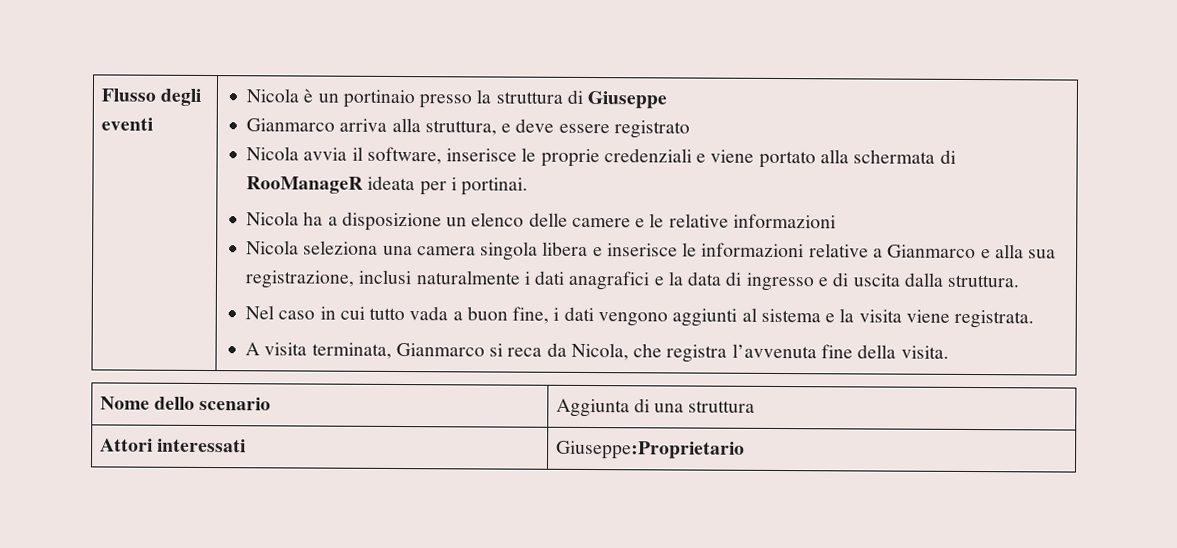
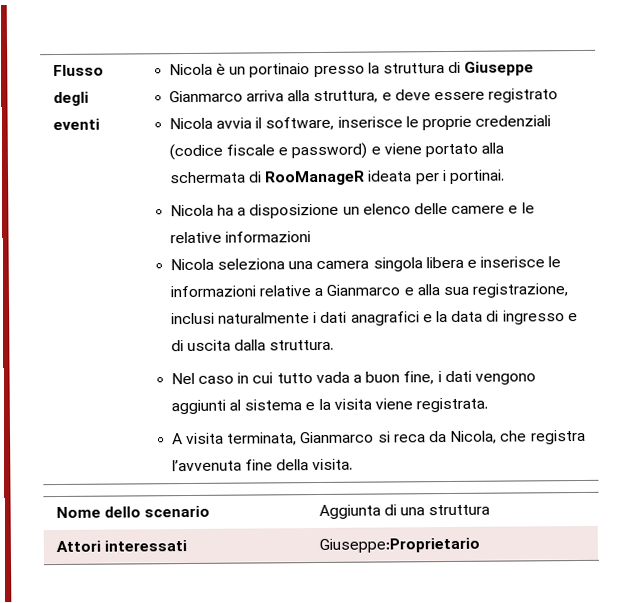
(692, 155) none -> [168,142,368,161] (codice fiscale e password)

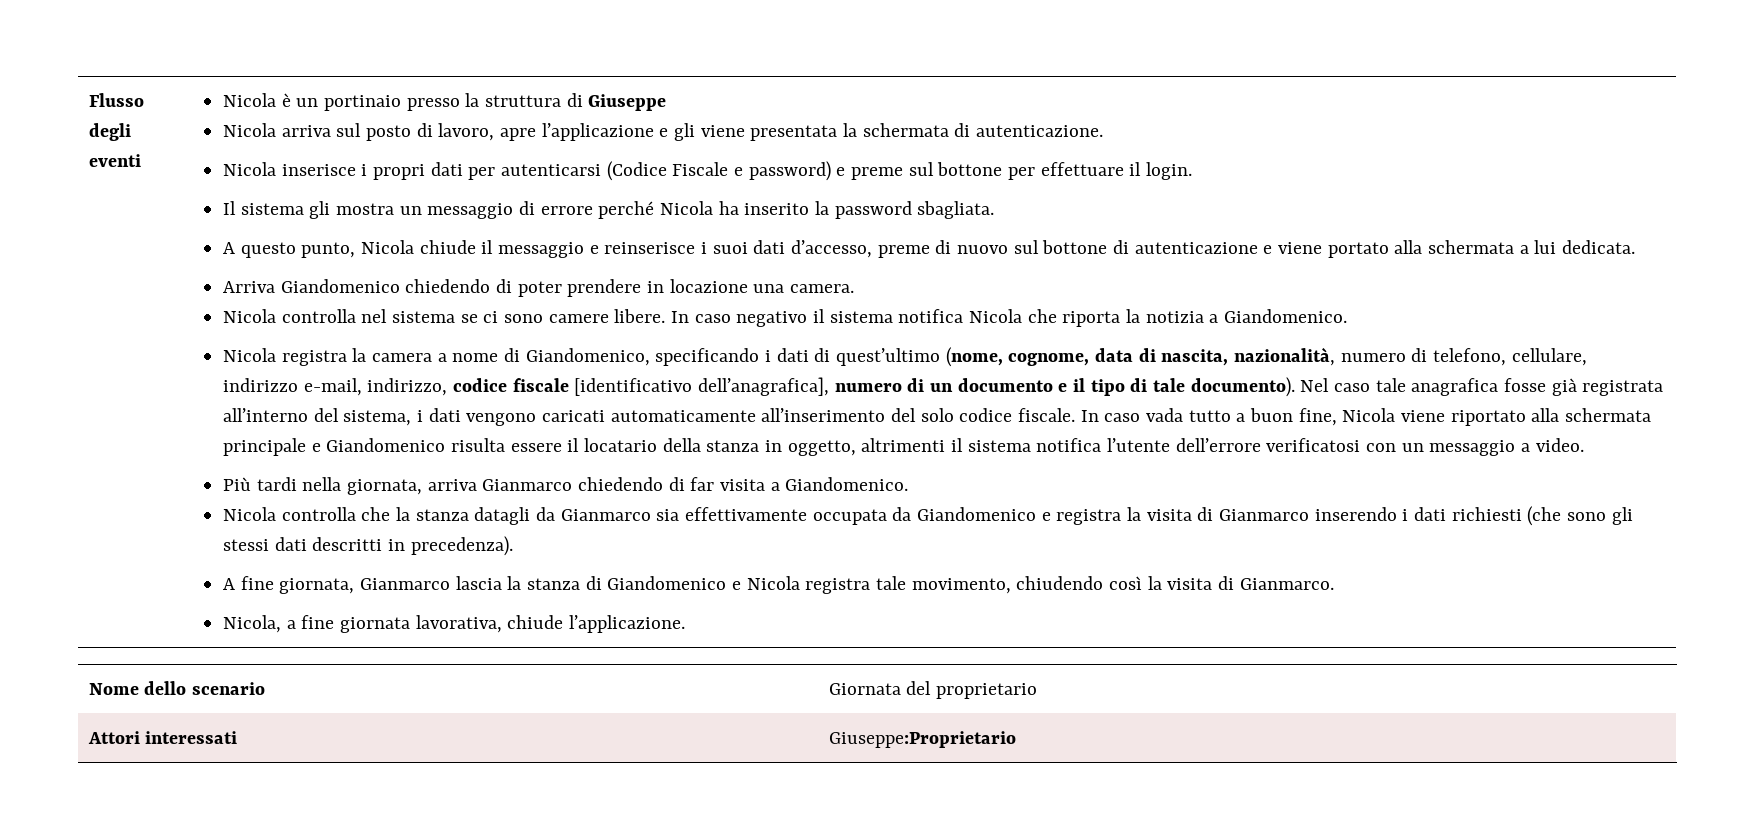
[168,88,559,104] [168,115,552,131] [168,142,505,161] [169,169,505,186] [169,202,535,219] [169,231,312,244] [169,256,562,272] [169,283,569,298] [170,310,578,326] [170,339,335,352] [170,370,536,385] [170,397,489,415] [171,429,586,446] [171,458,354,472] Gianmarco arriva alla struttura, e deve essere registrato // Nicola avvia il software, inserisce le proprie credenziali (codice fiscale e password) e viene portato alla schermata di RooManageR ideata per i portinai. // Nicola ha a disposizione un elenco delle camere e le relative informazioni // Nicola seleziona una camera singola libera e inserisce le informazioni relative a Gianmarco e alla sua registrazione, inclusi naturalmente i dati anagrafici e la data di ingresso e di uscita dalla struttura. // Nel caso in cui tutto vada a buon fine, i dati vengono aggiunti al sistema e la visita viene registrata. // A visita terminata, Gianmarco si reca da Nicola, che registra l’avvenuta fine della visita. -> [222,123,1103,141] [222,161,1192,181] [222,201,995,219] [222,240,1635,258] [222,279,854,297] [222,309,1347,327] [222,347,1587,367] [222,377,1664,397] [222,408,1651,426] [222,438,1584,456] [222,477,909,495] [222,506,1633,526] [222,536,513,556] [222,576,1334,594] [222,615,685,633] Nicola arriva sul posto di lavoro, apre l’applicazione e gli viene presentata la schermata di autenticazione. // Nicola inserisce i propri dati per autenticarsi (Codice Fiscale e password) e preme sul bottone per effettuare il login. // Il sistema gli mostra un messaggio di errore perché Nicola ha inserito la password sbagliata. // A questo punto, Nicola chiude il messaggio e reinserisce i suoi dati d’accesso, preme di nuovo sul bottone di autenticazione e viene portato alla schermata a lui dedicata. // Arriva Giandomenico chiedendo di poter prendere in locazione una camera. // Nicola controlla nel sistema se ci sono camere libere. In caso negativo il sistema notifica Nicola che riporta la notizia a Giandomenico. // Nicola registra la camera a nome di Giandomenico, specificando i dati di quest’ultimo (nome, cognome, data di nascita, nazionalità, numero di telefono, cellulare, indirizzo e-mail, indirizzo, codice fiscale [identificativo dell’anagrafica], numero di un documento e il tipo di tale documento). Nel caso tale anagrafica fosse già registrata all’interno del sistema, i dati vengono caricati automaticamente all’inserimento del solo codice fiscale. In caso vada tutto a buon fine, Nicola viene riportato alla schermata principale e Giandomenico risulta essere il locatario della stanza in oggetto, altrimenti il sistema notifica l’utente dell’errore verificatosi con un messaggio a video. // Più tardi nella giornata, arriva Gianmarco chiedendo di far visita a Giandomenico. // Nicola controlla che la stanza datagli da Gianmarco sia effettivamente occupata da Giandomenico e registra la visita di Gianmarco inserendo i dati richiesti (che sono gli stessi dati descritti in precedenza). // A fine giornata, Gianmarco lascia la stanza di Giandomenico e Nicola registra tale movimento, chiudendo così la visita di Gianmarco. // Nicola, a fine giornata lavorativa, chiude l’applicazione.
[318,504,491,520] Aggiunta di una struttura -> [828,681,1038,699] Giornata del proprietario

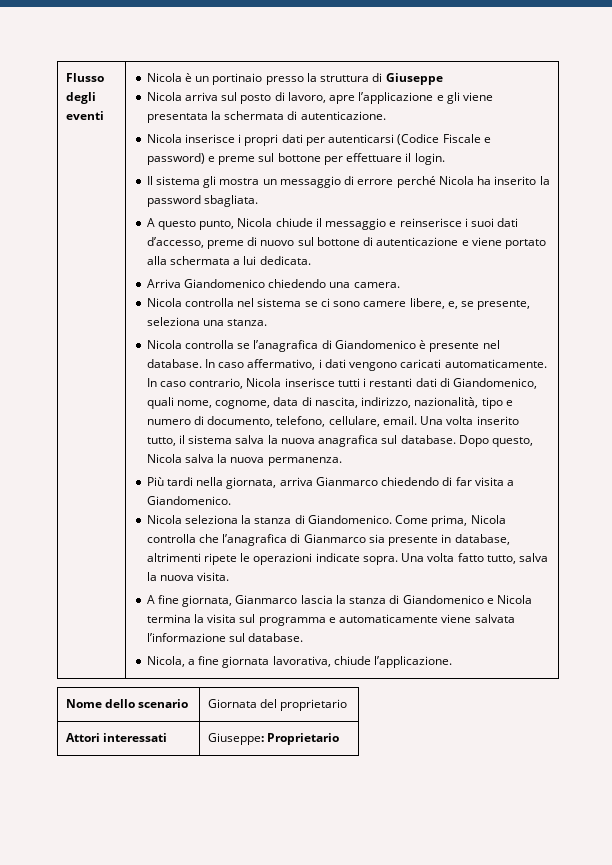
[495,279,748,297] di poter prendere in locazione -> (327, 283) none
[614,309,1347,327] [222,347,1428,367] libere. In caso negativo il sistema notifica Nicola che riporta la notizia a Giandomenico. // Nicola registra la camera a nome di Giandomenico, specificando i dati di quest’ultimo (nome, cognome, data di nascita, nazionalità, numero di -> [409,298,531,310] [146,317,268,326] [146,340,500,352] [146,359,547,371] [146,378,538,389] [146,397,513,409] [146,416,274,427] libere, e, se presente, seleziona una stanza. // Nicola controlla se l’anagrafica di Giandomenico è presente nel database. In caso affermativo, i dati vengono caricati automaticamente. In caso contrario, Nicola inserisce tutti i restanti dati di Giandomenico, quali nome, cognome, data di nascita, indirizzo, nazionalità, tipo e numero di documento,
[222,377,1664,397] [222,408,1651,426] [222,438,1584,456] indirizzo e-mail, indirizzo, codice fiscale [identificativo dell’anagrafica], numero di un documento e il tipo di tale documento). Nel caso tale anagrafica fosse già registrata all’interno del sistema, i dati vengono caricati automaticamente all’inserimento del solo codice fiscale. In caso vada tutto a buon fine, Nicola viene riportato alla schermata principale e Giandomenico risulta essere il locatario della stanza in oggetto, altrimenti il sistema notifica l’utente dell’errore verificatosi con un messaggio a video. -> [382,416,519,425] [146,435,534,447] [146,454,342,466] email. Una volta inserito tutto, il sistema salva la nuova anagrafica sul database. Dopo questo, Nicola salva la nuova permanenza.
[281,506,1633,526] [222,536,513,556] controlla che la stanza datagli da Gianmarco sia effettivamente occupata da Giandomenico e registra la visita di Gianmarco inserendo i dati richiesti (che sono gli stessi dati descritti in precedenza). -> [184,515,506,527] [146,534,510,546] [146,553,549,565] [146,572,230,581] seleziona la stanza di Giandomenico. Come prima, Nicola controlla che l’anagrafica di Gianmarco sia presente in database, altrimenti ripete le operazioni indicate sopra. Una volta fatto tutto, salva la nuova visita.
[805,576,1334,594] registra tale movimento, chiudendo così la visita di Gianmarco. -> [146,614,515,626] [146,633,304,642] termina la visita sul programma e automaticamente viene salvata l’informazione sul database.
[828,731,1016,748] Giuseppe:Proprietario -> [207,733,339,745] Giuseppe: Proprietario

